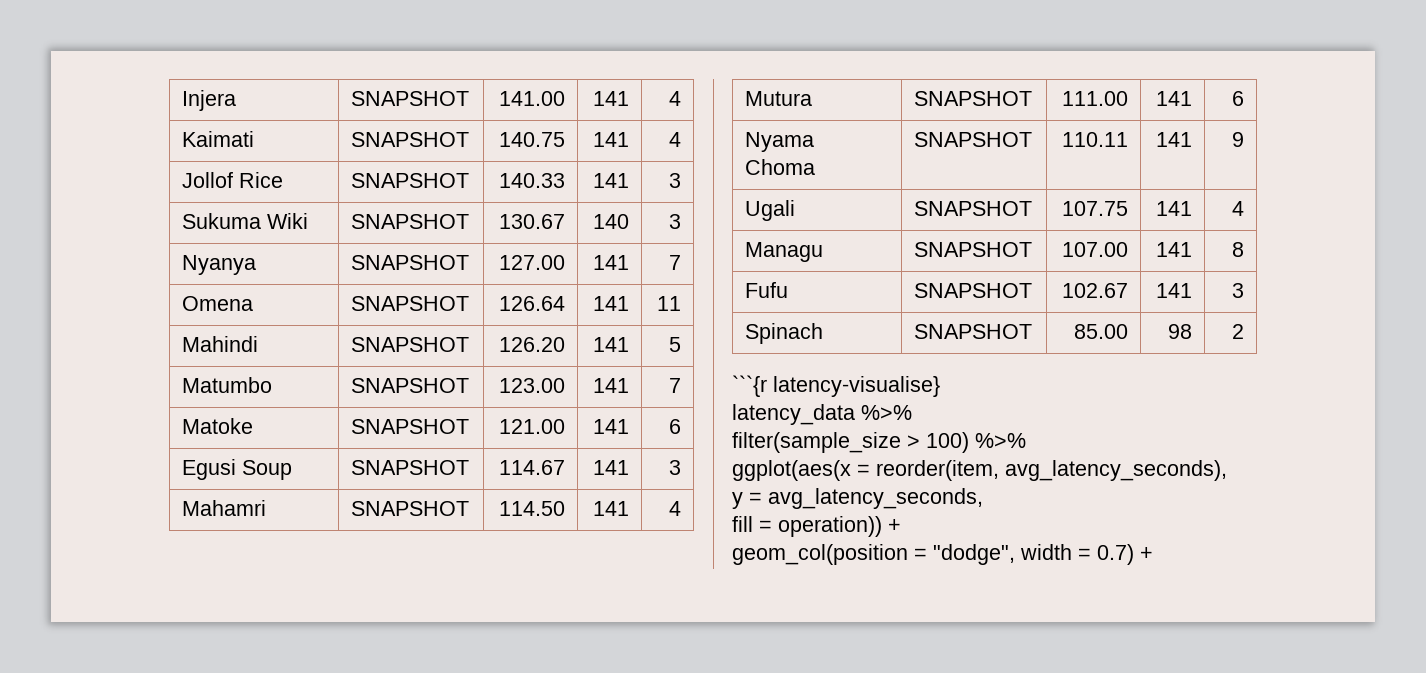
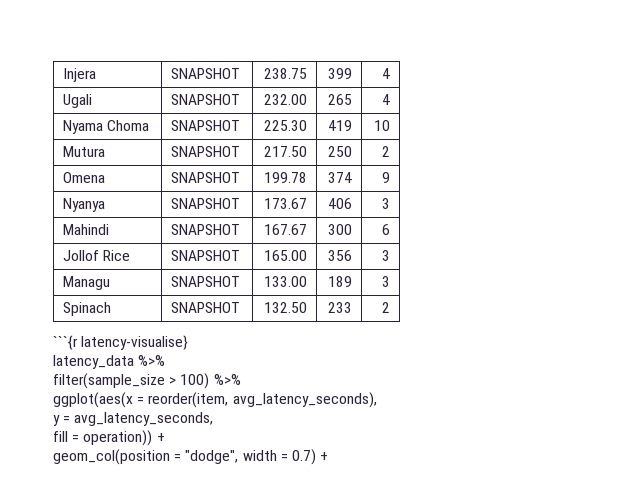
[498,91,565,106] [592,91,629,106] [668,91,681,106] [182,131,255,147] [351,132,470,147] [498,132,565,147] [592,132,629,147] [668,132,681,147] 141.00 | 141 | 4 // Kaimati | SNAPSHOT | 140.75 | 141 | 4 -> [263,68,307,79] [327,68,352,79] [381,68,390,79] [63,94,93,108] [171,94,241,105] [263,94,307,105] [327,94,352,105] [381,94,390,105] [63,120,150,134] [171,120,241,131] [263,120,307,131] [327,120,352,131] [373,120,390,131] [63,146,106,157] [171,146,241,157] [263,146,307,157] [327,146,352,157] [381,146,390,157] [63,172,106,183] [171,172,241,183] [263,172,307,183] [327,172,352,183] [381,172,390,183] [63,198,106,212] [171,198,241,209] [263,198,307,209] [327,198,352,209] [381,198,390,209] [63,224,110,235] [171,224,241,235] [263,224,307,235] [327,224,352,235] [381,224,390,235] 238.75 | 399 | 4 // Ugali | SNAPSHOT | 232.00 | 265 | 4 // Nyama Choma | SNAPSHOT | 225.30 | 419 | 10 // Mutura | SNAPSHOT | 217.50 | 250 | 2 // Omena | SNAPSHOT | 199.78 | 374 | 9 // Nyanya | SNAPSHOT | 173.67 | 406 | 3 // Mahindi | SNAPSHOT | 167.67 | 300 | 6
[498,173,565,188] [592,173,629,188] [668,173,681,188] [182,213,309,229] [351,214,470,229] [498,214,565,229] [592,214,629,229] [668,214,681,229] [182,255,257,275] [351,255,470,270] [498,255,565,270] [592,255,629,270] [668,255,681,270] [182,296,254,311] [351,296,470,311] [498,296,565,311] [592,296,629,311] [656,296,681,311] [182,336,259,352] [351,337,470,352] [498,337,565,352] [592,337,629,352] [668,337,681,352] [182,377,273,393] [351,378,470,393] [498,378,565,393] [592,378,629,393] [668,378,681,393] [182,418,254,434] [351,419,470,434] [498,419,565,434] [592,419,629,434] [668,419,681,434] [182,459,293,480] [351,460,470,475] [498,460,565,475] [592,460,629,475] [668,460,681,475] [182,500,267,516] [351,501,470,516] [498,501,565,516] [592,501,629,516] [668,501,681,516] [745,91,813,106] [914,91,1033,106] [1061,91,1128,106] [1155,91,1192,106] [1231,91,1244,106] [745,132,815,152] [745,159,816,175] [914,132,1033,147] [1061,132,1128,147] [1155,132,1192,147] [1231,132,1244,147] [745,200,796,221] [914,201,1033,216] [1061,201,1128,216] [1155,201,1192,216] [1231,201,1244,216] [745,242,824,262] [914,242,1033,257] [1061,242,1128,257] [1155,242,1192,257] [1231,242,1244,257] [745,282,789,298] [914,283,1033,298] [1061,283,1128,298] [1155,283,1192,298] 140.33 | 141 | 3 // Sukuma Wiki | SNAPSHOT | 130.67 | 140 | 3 // Nyanya | SNAPSHOT | 127.00 | 141 | 7 // Omena | SNAPSHOT | 126.64 | 141 | 11 // Mahindi | SNAPSHOT | 126.20 | 141 | 5 // Matumbo | SNAPSHOT | 123.00 | 141 | 7 // Matoke | SNAPSHOT | 121.00 | 141 | 6 // Egusi Soup | SNAPSHOT | 114.67 | 141 | 3 // Mahamri | SNAPSHOT | 114.50 | 141 | 4 // Mutura | SNAPSHOT | 111.00 | 141 | 6 // Nyama Choma | SNAPSHOT | 110.11 | 141 | 9 // Ugali | SNAPSHOT | 107.75 | 141 | 4 // Managu | SNAPSHOT | 107.00 | 141 | 8 // Fufu | SNAPSHOT | 102.67 | 141 -> [263,250,307,261] [327,250,352,261] [381,250,390,261] [63,276,111,290] [171,276,241,287] [263,276,307,287] [327,276,352,287] 165.00 | 356 | 3 // Managu | SNAPSHOT | 133.00 | 189
[1073,324,1128,339] [1167,324,1192,339] 85.00 | 98 -> [263,302,307,313] [327,302,352,313] 132.50 | 233

